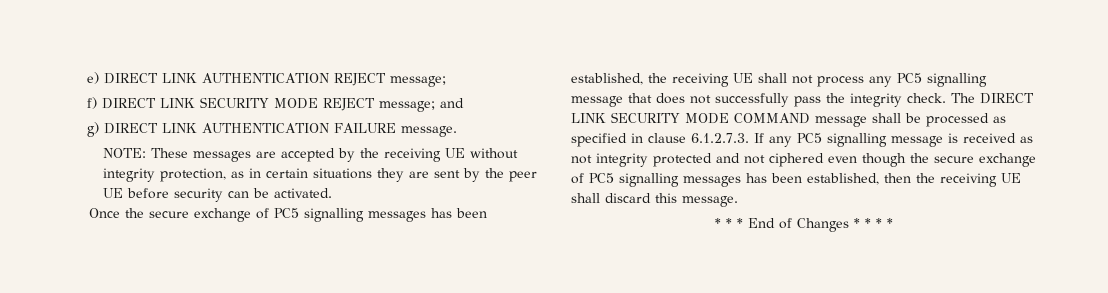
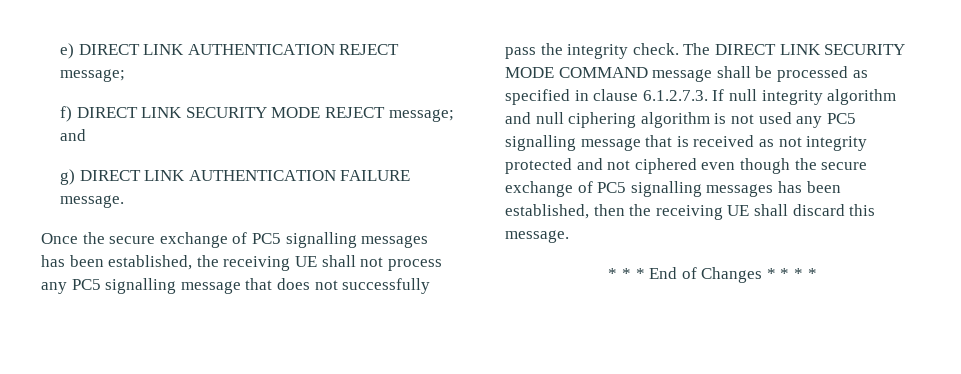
[102,148,518,162] [102,168,537,182] [102,188,332,202] // NOTE: These messages are accepted by the receiving UE without integrity protection, as in certain situations they are sent by the peer UE before security can be activated. -> (125, 201) none
[769,133,943,147] any PC5 signalling message -> [728,89,897,105] [505,112,856,128] [505,135,673,151] null integrity algorithm and null ciphering algorithm is not used any PC5 signalling message that

